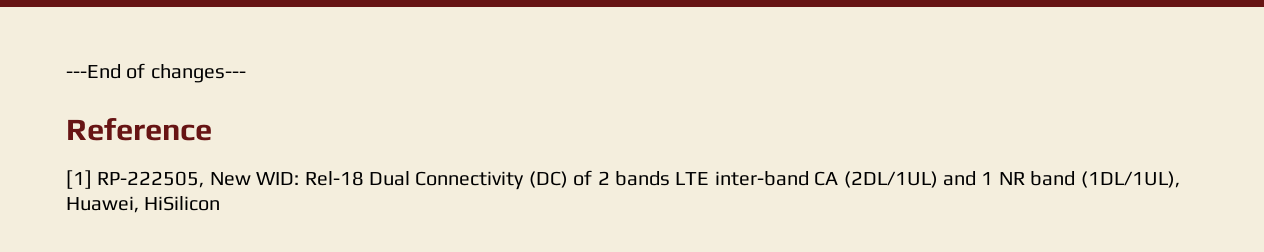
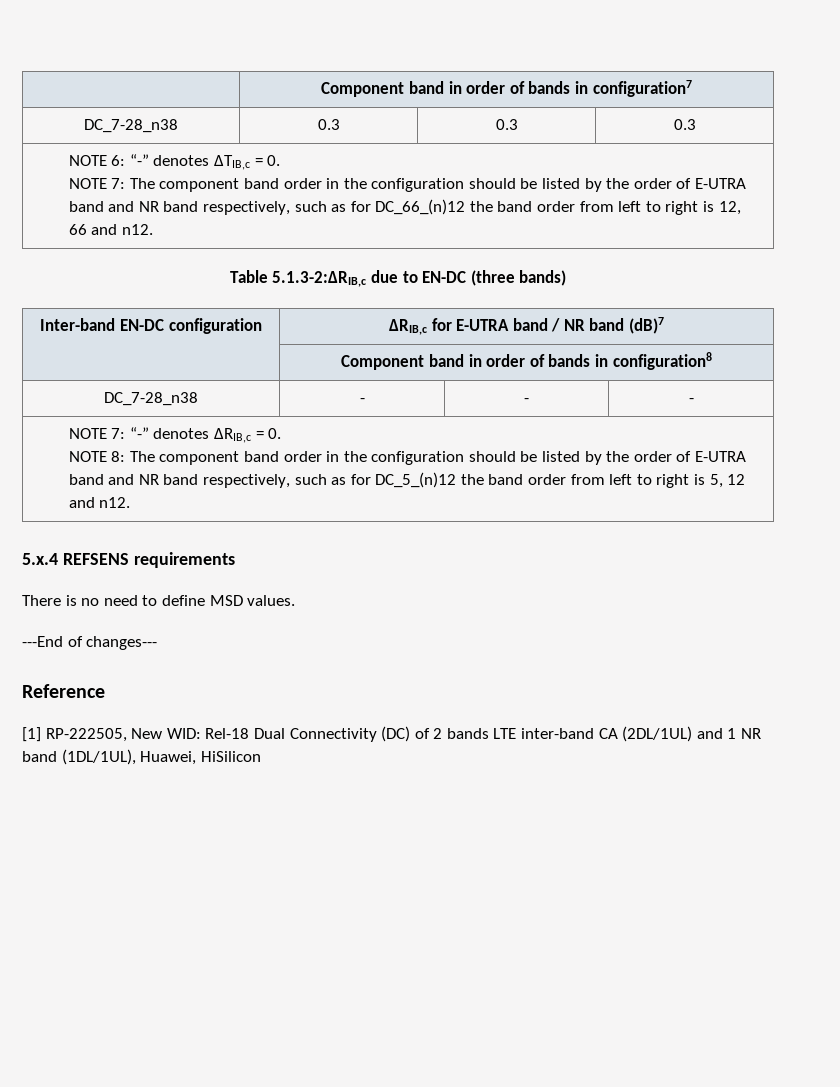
(66, 71) none -> [321,80,692,97] [84,119,178,133] [317,119,340,130] [495,119,518,130] [673,119,696,130] [68,154,281,170] [68,178,747,192] [68,199,741,215] [68,224,153,235] [229,270,567,287] [40,318,262,334] [388,317,665,335] [341,352,712,370] [104,392,198,406] [359,398,365,403] [524,398,529,403] [688,398,694,403] [68,427,282,443] [68,451,747,465] [68,472,746,488] [68,497,131,508] [22,552,235,568] [22,595,296,606] | Component band in order of bands in configuration7 // DC_7-28_n38 | 0.3 | 0.3 | 0.3 // NOTE 6: “-” denotes ΔTIB,c = 0. // NOTE 7: The component band order in the configuration should be listed by the order of E-UTRA band and NR band respectively, such as for DC_66_(n)12 the band order from left to right is 12, 66 and n12. // Table 5.1.3-2:ΔRIB,c due to EN-DC (three bands) // Inter-band EN-DC configuration | ΔRIB,c for E-UTRA band / NR band (dB)7 // | Component band in order of bands in configuration8 // DC_7-28_n38 | - | - | - // NOTE 7: “-” denotes ΔRIB,c = 0. // NOTE 8: The component band order in the configuration should be listed by the order of E-UTRA band and NR band respectively, such as for DC_5_(n)12 the band order from left to right is 5, 12 and n12. // 5.x.4 REFSENS requirements // There is no need to define MSD values. //

